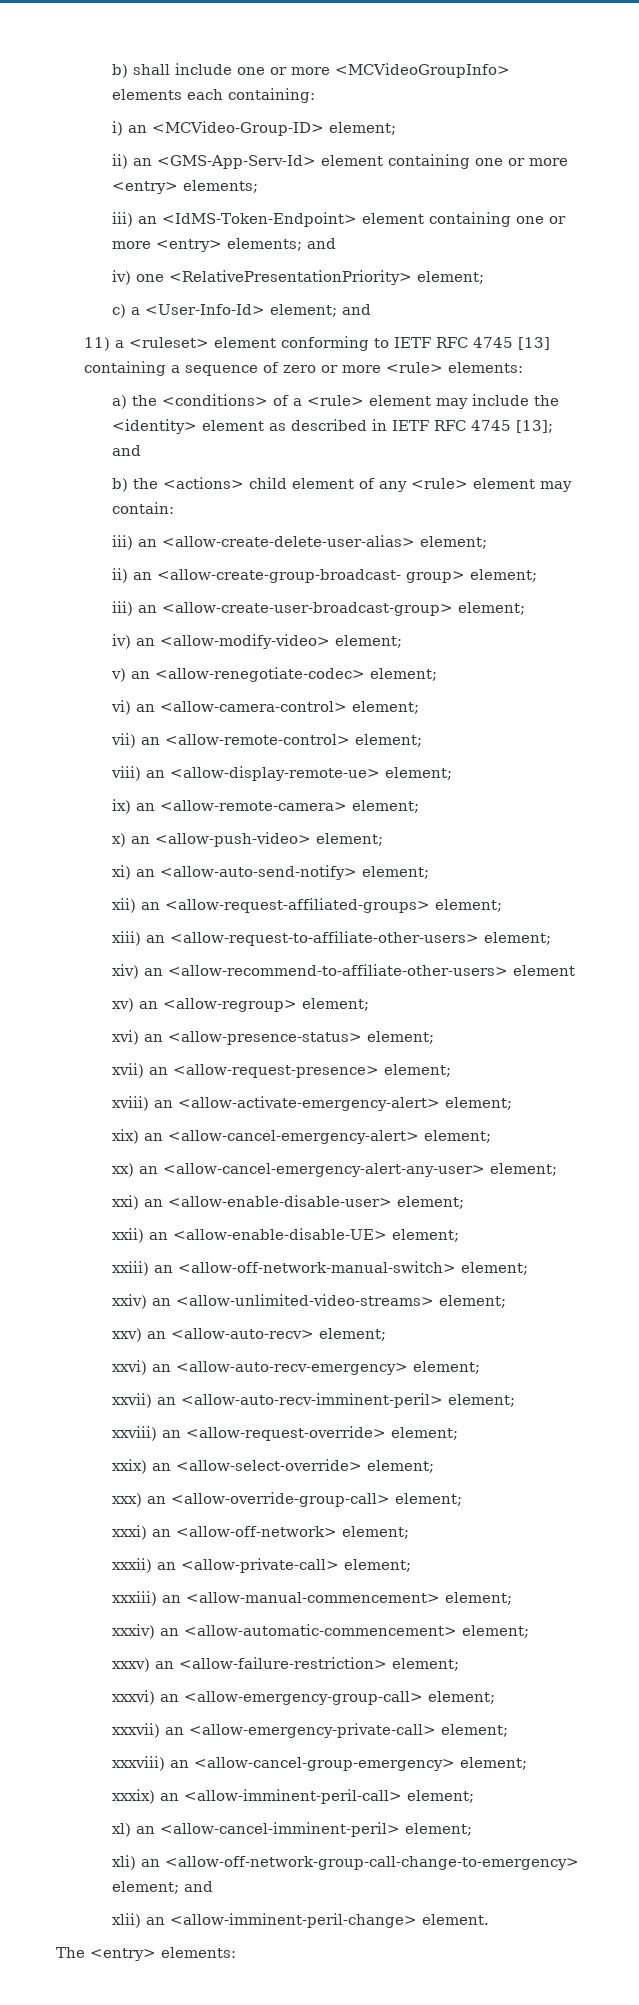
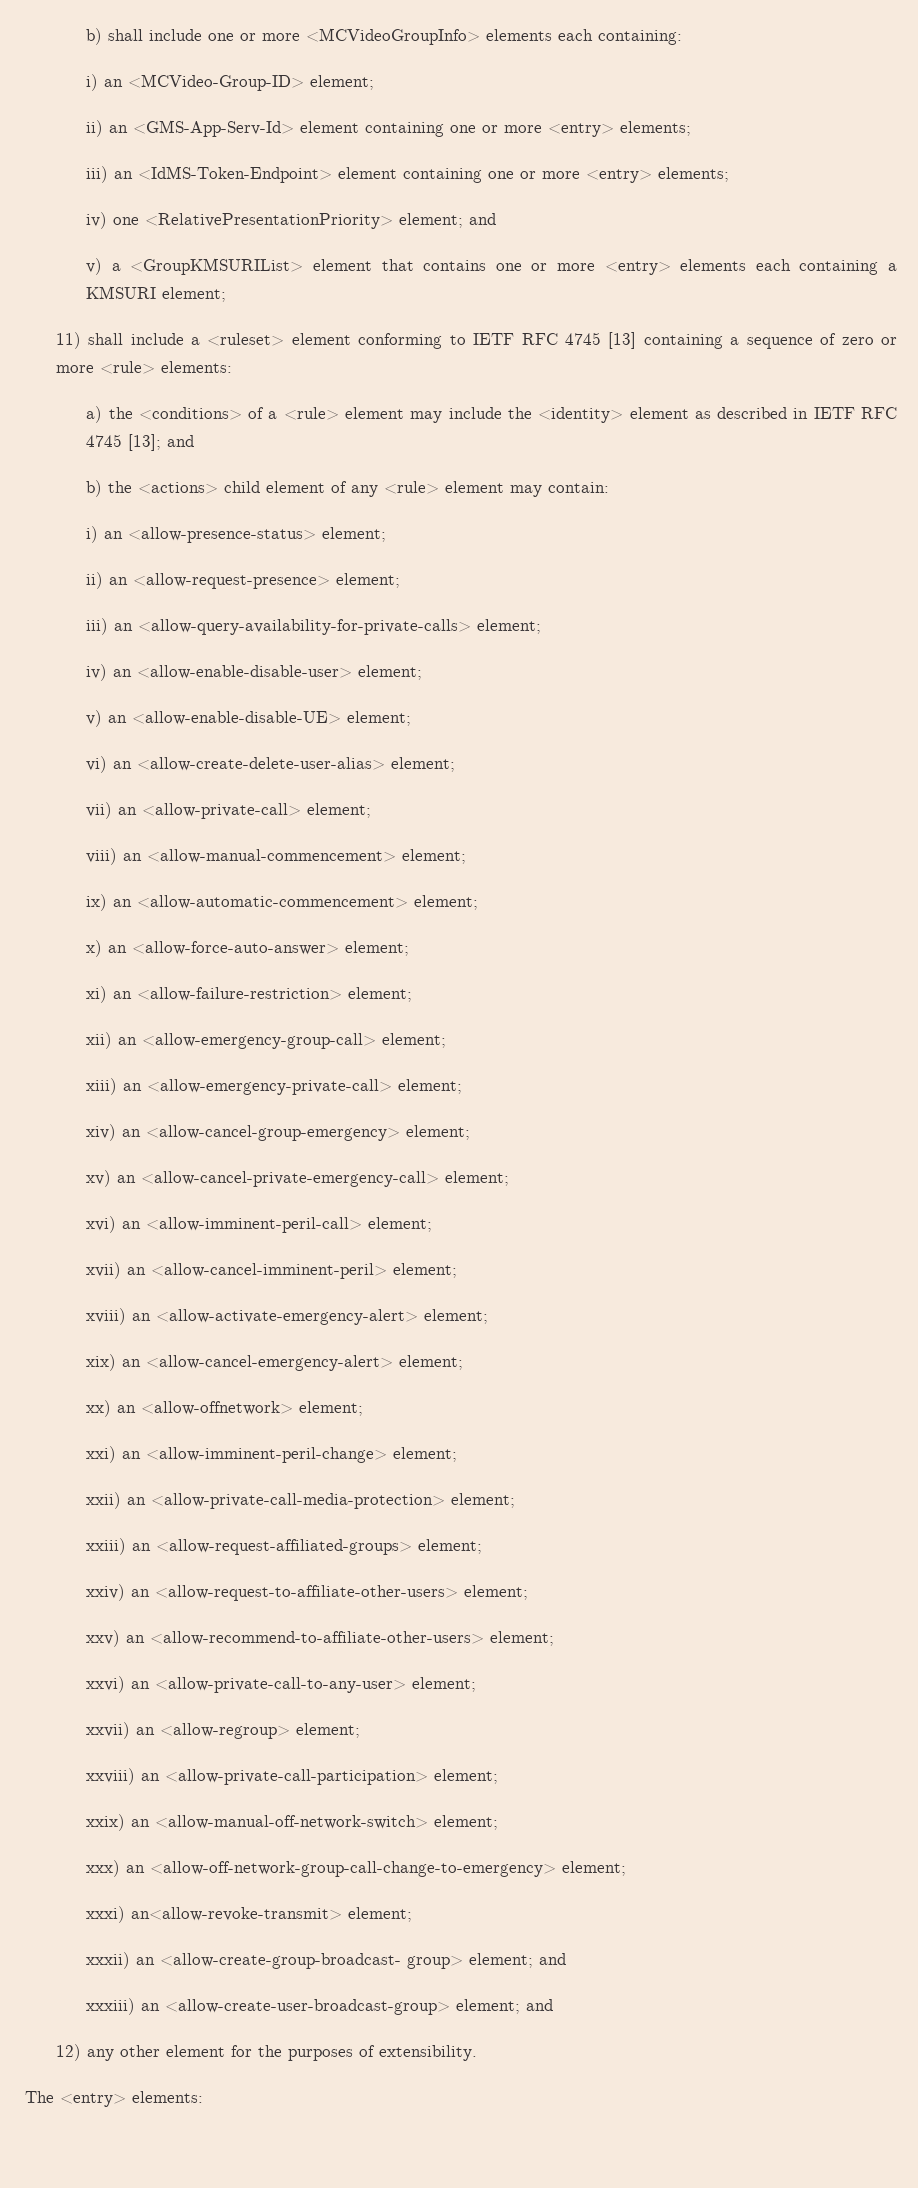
[306,238,336,249] and -> (730, 174) none
[111,304,371,318] // c) a <User-Info-Id> element; and -> [469,213,497,225] [86,258,897,275] [86,286,227,302] and // v) a <GroupKMSURIList> element that contains one or more <entry> elements each containing a KMSURI element;
(110, 344) none -> [88,333,184,345] shall include
[111,535,487,550] [111,568,537,583] [111,601,525,616] [111,634,402,649] [110,667,437,682] [110,700,347,715] iii) an <allow-create-delete-user-alias> element; // ii) an <allow-create-group-broadcast- group> element; // iii) an <allow-create-user-broadcast-group> element; // iv) an <allow-modify-video> element; // v) an <allow-renegotiate-codec> element; // vi) an <allow-camera-control> -> [86,526,387,543] [86,572,401,589] [86,618,542,635] [86,664,423,681] [86,710,412,727] [86,756,386,773] i) an <allow-presence-status> element; // ii) an <allow-request-presence> element; // iii) an <allow-query-availability-for-private-calls> element; // iv) an <allow-enable-disable-user> element; // v) an <allow-enable-disable-UE> element; // vi) an <allow-create-delete-user-alias>
[164,734,350,745] <allow-remote-control> -> [142,803,302,819] <allow-private-call>
[169,766,380,781] <allow-display-remote-ue> -> [147,849,397,863] <allow-manual-commencement>
[159,800,347,811] <allow-remote-camera> -> [137,895,409,909] <allow-automatic-commencement>
[154,832,311,847] <allow-push-video> -> [132,941,340,955] <allow-force-auto-answer>
[159,865,357,880] <allow-auto-send-notify> -> [137,987,343,1001] <allow-failure-restriction>
[164,898,430,913] <allow-request-affiliated-groups> -> [142,1033,377,1049] <allow-emergency-group-call>
[169,931,479,946] <allow-request-to-affiliate-other-users> -> [147,1079,393,1095] <allow-emergency-private-call>
[167,964,575,976] <allow-recommend-to-affiliate-other-users> element -> [146,1125,471,1141] <allow-cancel-group-emergency> element;
[162,998,297,1012] <allow-regroup> -> [141,1171,440,1187] <allow-cancel-private-emergency-call>
[167,1031,362,1045] <allow-presence-status> -> [146,1217,363,1233] <allow-imminent-peril-call>
[172,1064,379,1078] <allow-request-presence> -> [151,1263,388,1279] <allow-cancel-imminent-peril>
[162,1163,485,1177] <allow-cancel-emergency-alert-any-user> -> [141,1401,294,1415] <allow-offnetwork>
[167,1195,392,1207] <allow-enable-disable-user> -> [146,1447,388,1463] <allow-imminent-peril-change>
[172,1228,387,1240] <allow-enable-disable-UE> -> [151,1493,446,1509] <allow-private-call-media-protection>
[177,1261,456,1273] <allow-off-network-manual-switch> -> [156,1539,413,1555] <allow-request-affiliated-groups>
[175,1294,434,1306] <allow-unlimited-video-streams> -> [155,1585,459,1601] <allow-request-to-affiliate-other-users>
[170,1328,314,1339] <allow-auto-recv> -> [150,1631,485,1645] <allow-recommend-to-affiliate-other-users>
[175,1361,408,1375] <allow-auto-recv-emergency> -> [155,1677,407,1693] <allow-private-call-to-any-user>
[180,1393,443,1408] <allow-auto-recv-imminent-peril> -> [160,1723,291,1739] <allow-regroup>
[185,1426,386,1441] <allow-request-override> -> [165,1769,429,1785] <allow-private-call-participation>
[175,1459,362,1471] <allow-select-override> -> [155,1815,429,1829] <allow-manual-off-network-switch>
[170,1492,390,1507] <allow-override-group-call> -> [150,1861,557,1877] <allow-off-network-group-call-change-to-emergency>
[151,1526,337,1537] an <allow-off-network> -> [131,1907,343,1921] an<allow-revoke-transmit>
[180,1558,411,1573] <allow-private-call> element; -> [160,1953,567,1969] <allow-create-group-broadcast- group> element; and
[185,1592,512,1605] [111,1624,529,1639] [111,1657,459,1672] [111,1690,495,1705] [111,1723,508,1738] [111,1756,527,1771] [111,1789,474,1804] [111,1822,472,1837] [111,1855,579,1870] [111,1881,213,1894] [111,1913,489,1928] <allow-manual-commencement> element; // xxxiv) an <allow-automatic-commencement> element; // xxxv) an <allow-failure-restriction> element; // xxxvi) an <allow-emergency-group-call> element; // xxxvii) an <allow-emergency-private-call> element; // xxxviii) an <allow-cancel-group-emergency> element; // xxxix) an <allow-imminent-peril-call> element; // xl) an <allow-cancel-imminent-peril> element; // xli) an <allow-off-network-group-call-change-to-emergency> element; and // xlii) an <allow-imminent-peril-change> element. -> [165,1999,554,2015] [55,2044,477,2061] <allow-create-user-broadcast-group> element; and // 12) any other element for the purposes of extensibility.

